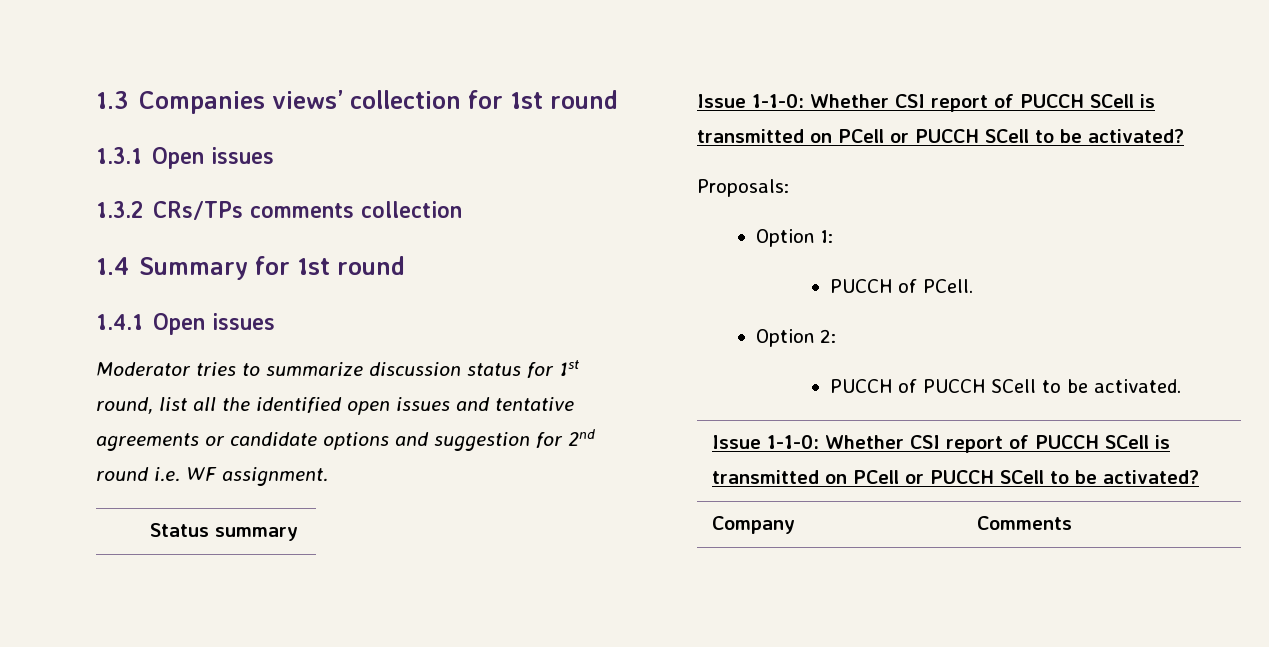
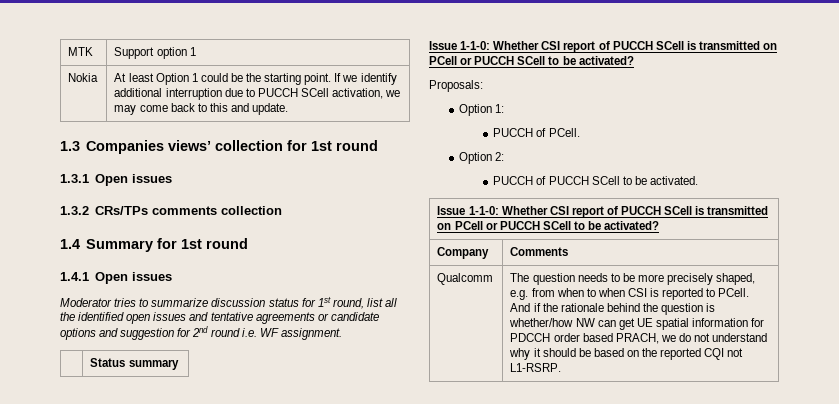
(96, 100) none -> [68,47,94,56] [114,47,196,59] [68,73,99,82] [114,73,397,85] [114,88,401,100] [114,103,289,115] MTK | Support option 1 // Nokia | At least Option 1 could be the starting point. If we identify additional interruption due to PUCCH SCell activation, we may come back to this and update. //
(1072, 523) none -> [437,273,494,285] [510,273,756,285] [510,288,750,300] [510,303,716,315] [509,318,765,330] [510,333,768,344] [509,348,744,360] [510,363,562,372] // Qualcomm | The question needs to be more precisely shaped, e.g. from when to when CSI is reported to PCell. And if the rationale behind the question is whether/how NW can get UE spatial information for PDCCH order based PRACH, we do not understand why it should be based on the reported CQI not L1-RSRP.

